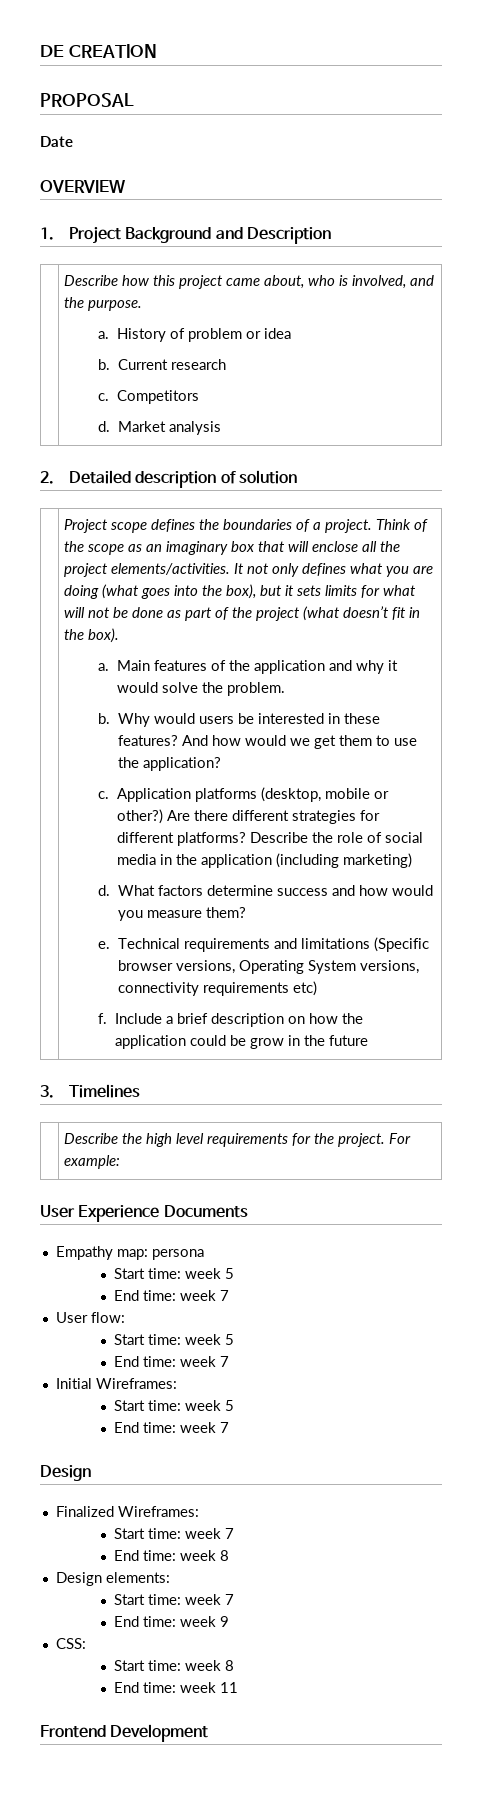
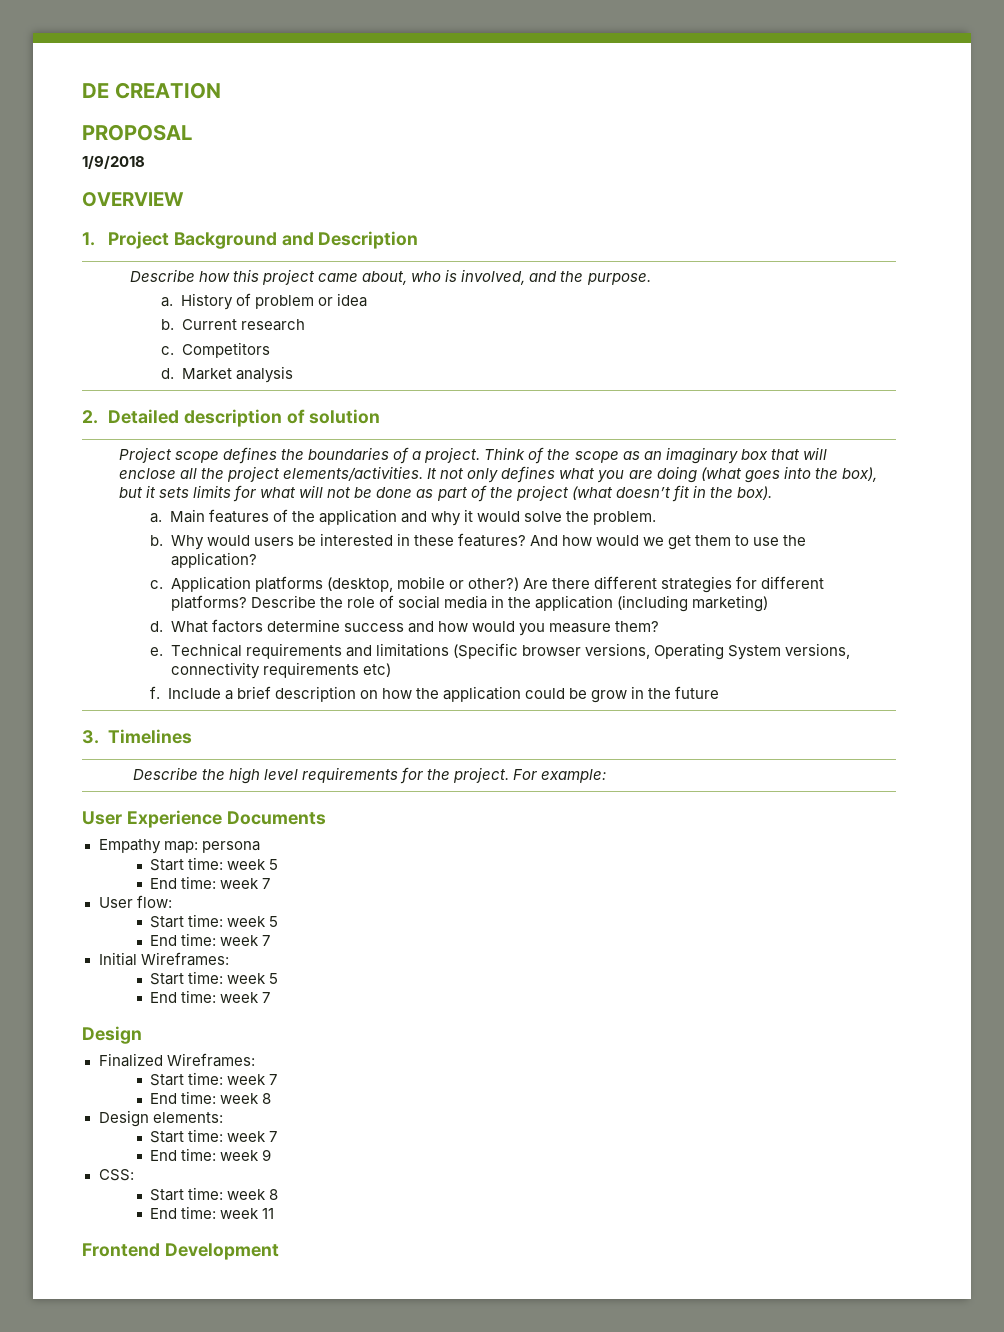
[40,136,73,147] Date -> [82,155,145,169] 1/9/2018

